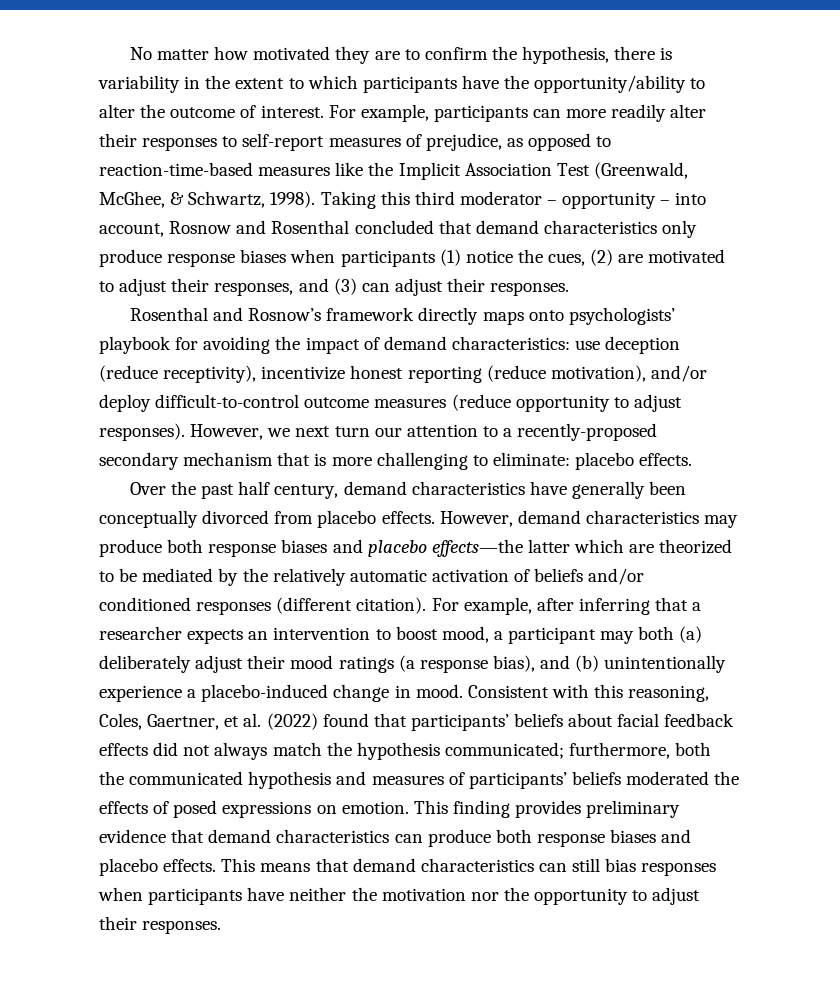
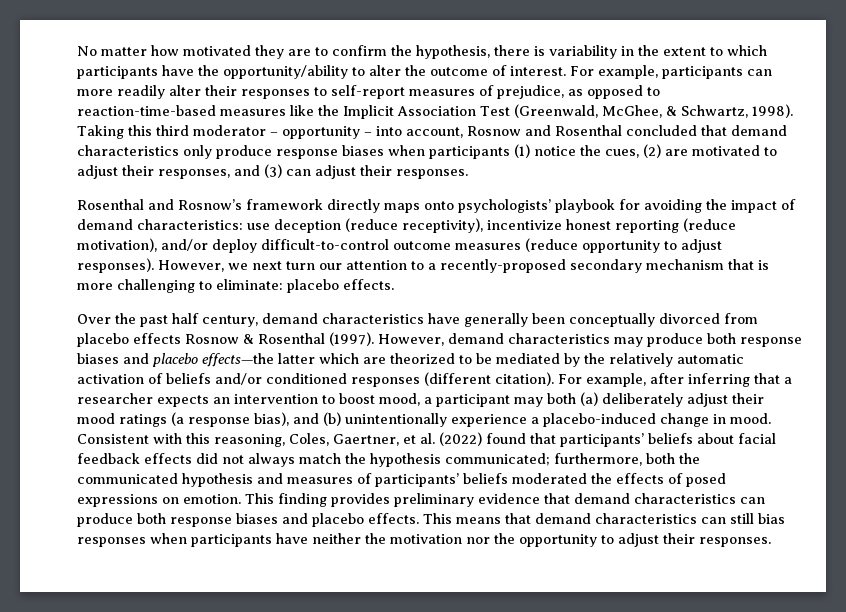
[381,511,435,524] effects. -> [133,332,374,346] effects Rosnow & Rosenthal (1997).

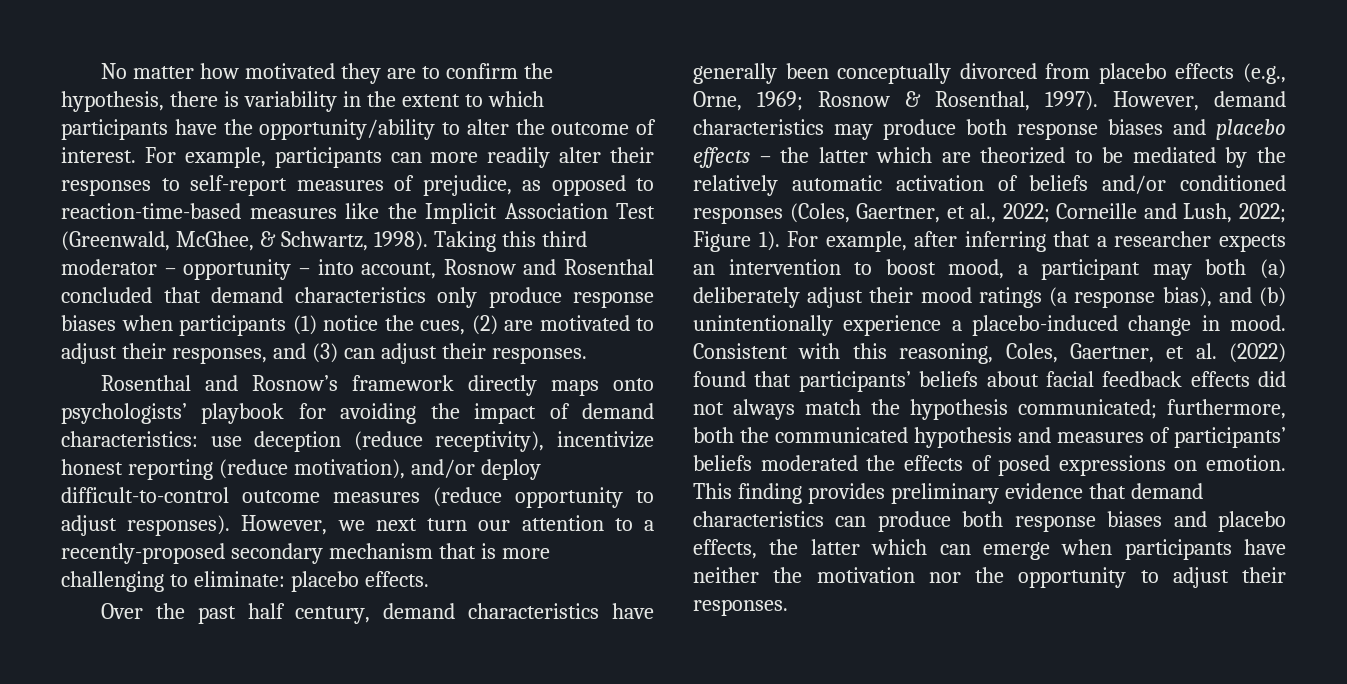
[185,332,374,346] Rosnow & Rosenthal (1997). -> [1243,63,1286,84] [693,91,1098,111] (e.g., Orne, 1969; Rosnow & Rosenthal, 1997).
[202,353,274,367] effects—the -> [693,147,810,168] effects – the
[424,372,554,386] (different citation). -> [789,203,1286,223] [693,231,780,252] (Coles, Gaertner, et al., 2022; Corneille and Lush, 2022; Figure 1).
[368,513,785,524] [77,537,146,547] effects. This means that demand characteristics can still bias responses -> [693,539,1050,560] effects, the latter which can emerge

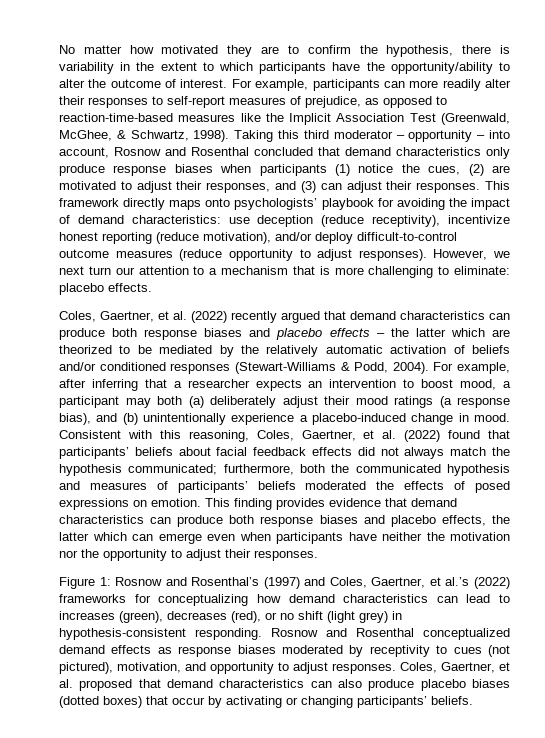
[101,375,339,391] // Rosenthal and Rosnow’s -> [484,181,510,190] This
[61,543,323,564] recently-proposed secondary -> (218, 271) none
[101,603,654,624] [693,63,1286,84] [693,91,1286,111] [693,119,873,140] Over the past half century, demand characteristics have generally been conceptually divorced from placebo effects (e.g., Orne, 1969; Rosnow & Rosenthal, 1997). However, demand characteristics may -> [59,311,510,323] Coles, Gaertner, et al. (2022) recently argued that demand characteristics can
[789,203,1286,223] [693,231,780,252] (Coles, Gaertner, et al., 2022; Corneille and Lush, 2022; Figure 1). -> [234,362,429,374] (Stewart-Williams & Podd, 2004).
[890,483,999,504] preliminary -> (325, 504) none
(1050, 551) none -> [207,534,235,541] even
(788, 607) none -> [59,577,511,589] [59,594,510,606] [59,611,402,623] [59,628,510,640] [59,645,510,657] [59,662,510,674] [59,679,510,691] [59,696,473,708] // Figure 1: Rosnow and Rosenthal’s (1997) and Coles, Gaertner, et al.’s (2022) frameworks for conceptualizing how demand characteristics can lead to increases (green), decreases (red), or no shift (light grey) in hypothesis-consistent responding. Rosnow and Rosenthal conceptualized demand effects as response biases moderated by receptivity to cues (not pictured), motivation, and opportunity to adjust responses. Coles, Gaertner, et al. proposed that demand characteristics can also produce placebo biases (dotted boxes) that occur by activating or changing participants’ beliefs.

